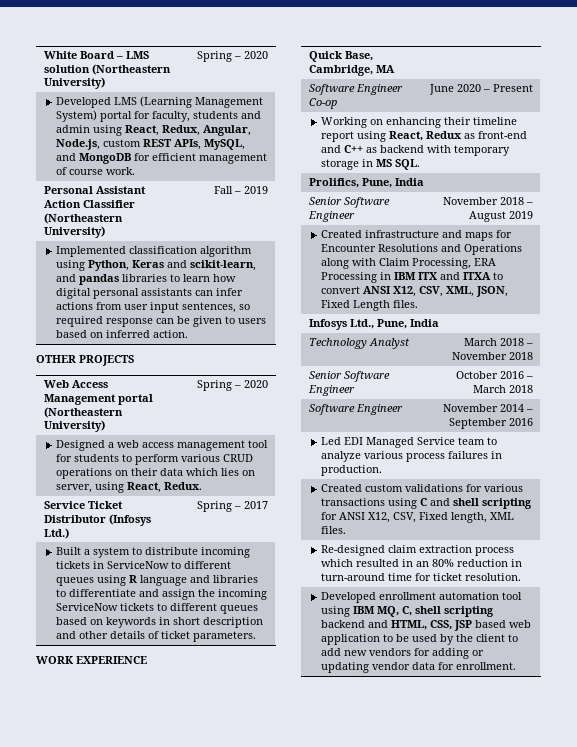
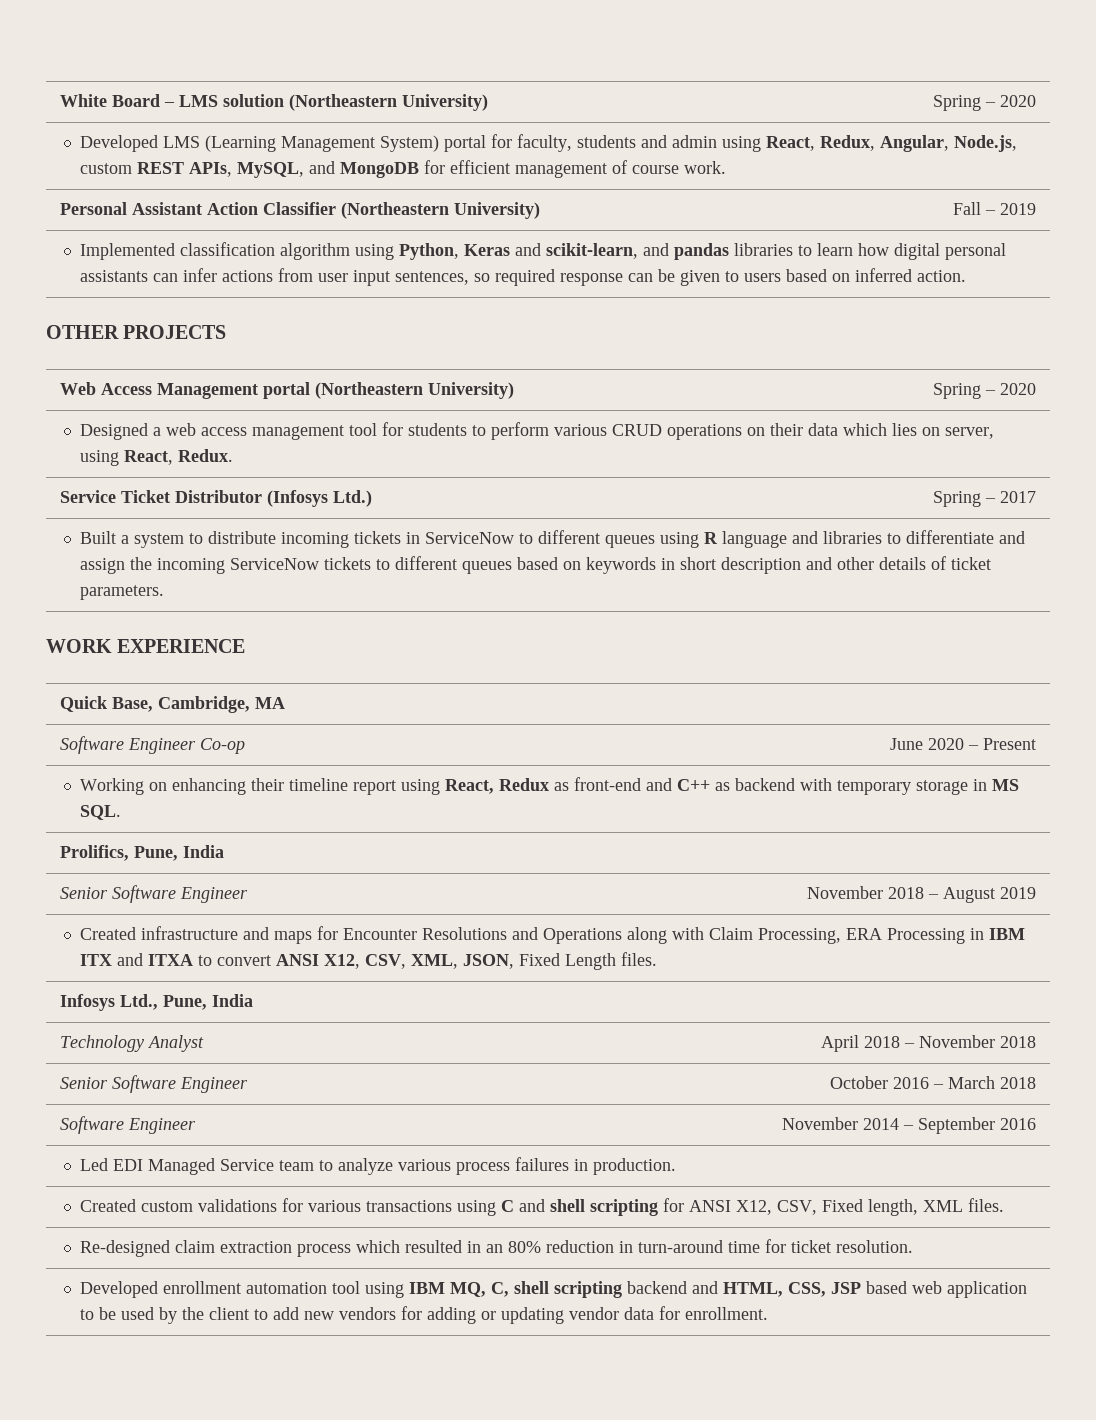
[464,338,498,346] March -> [820,1035,859,1052] April

